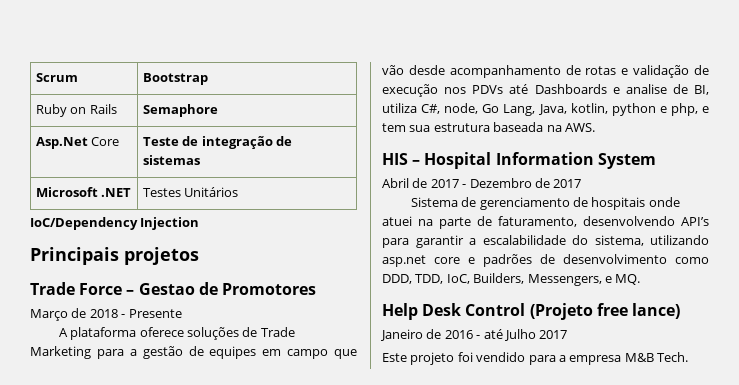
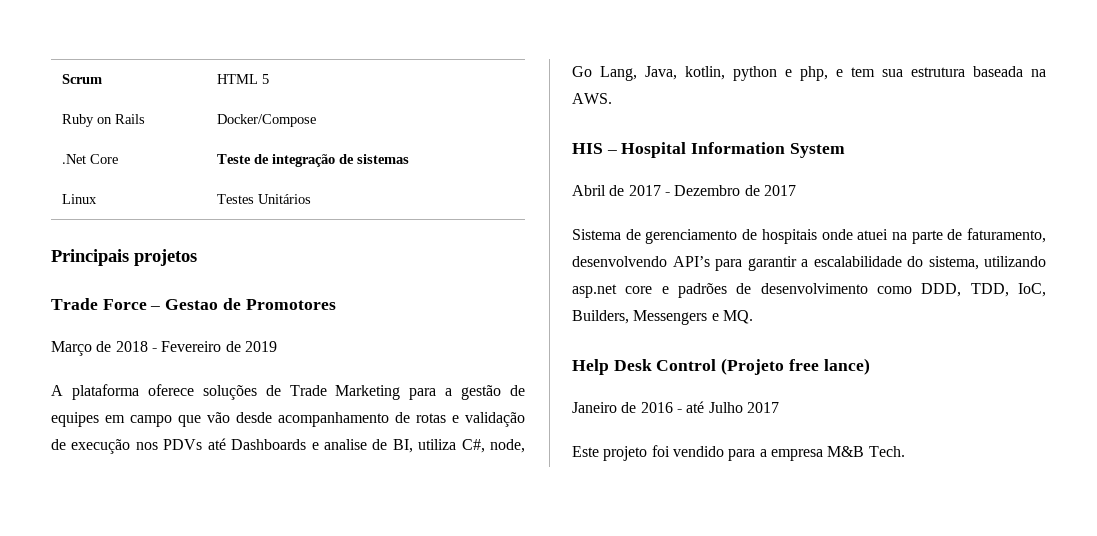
[143,73,209,85] Bootstrap -> [216,74,269,84] HTML 5
[143,104,219,117] [36,137,89,149] Semaphore // Asp.Net -> [216,114,316,127] [61,154,86,164] Docker/Compose // .Net
[36,187,132,197] Microsoft .NET -> [61,194,97,204] Linux
[30,217,200,230] // IoC/Dependency Injection -> (311, 199) none
[128,309,182,318] Presente -> [161,341,277,352] Fevereiro de 2019
[527,274,602,286] Messengers, -> [633,310,708,325] Messengers

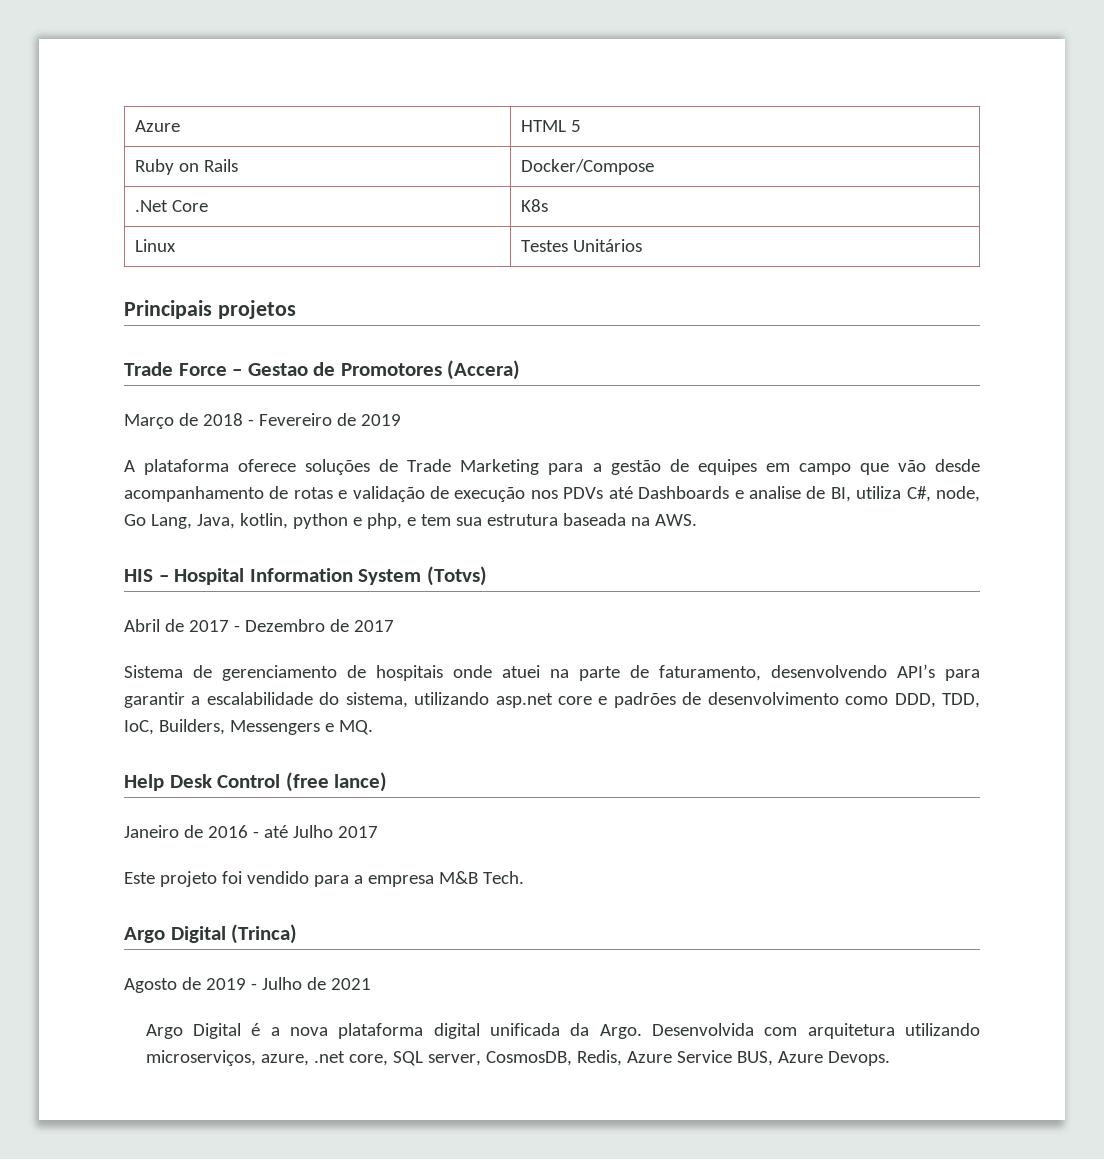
[61,74,102,84] Scrum -> [134,120,180,132] Azure
[216,154,409,167] Teste de integração de sistemas -> [520,199,548,212] K8s
(336, 304) none -> [447,360,521,380] (Accera)
(845, 150) none -> [426,566,487,586] (Totvs)
[721,358,819,375] (Projeto free -> [285,772,329,792] (free
(905, 451) none -> [124,924,298,944] [124,977,371,993] [145,1023,980,1039] [145,1050,890,1066] // Argo Digital (Trinca) // Agosto de 2019 - Julho de 2021 // Argo Digital é a nova plataforma digital unificada da Argo. Desenvolvida com arquitetura utilizando microserviços, azure, .net core, SQL server, CosmosDB, Redis, Azure Service BUS, Azure Devops.

